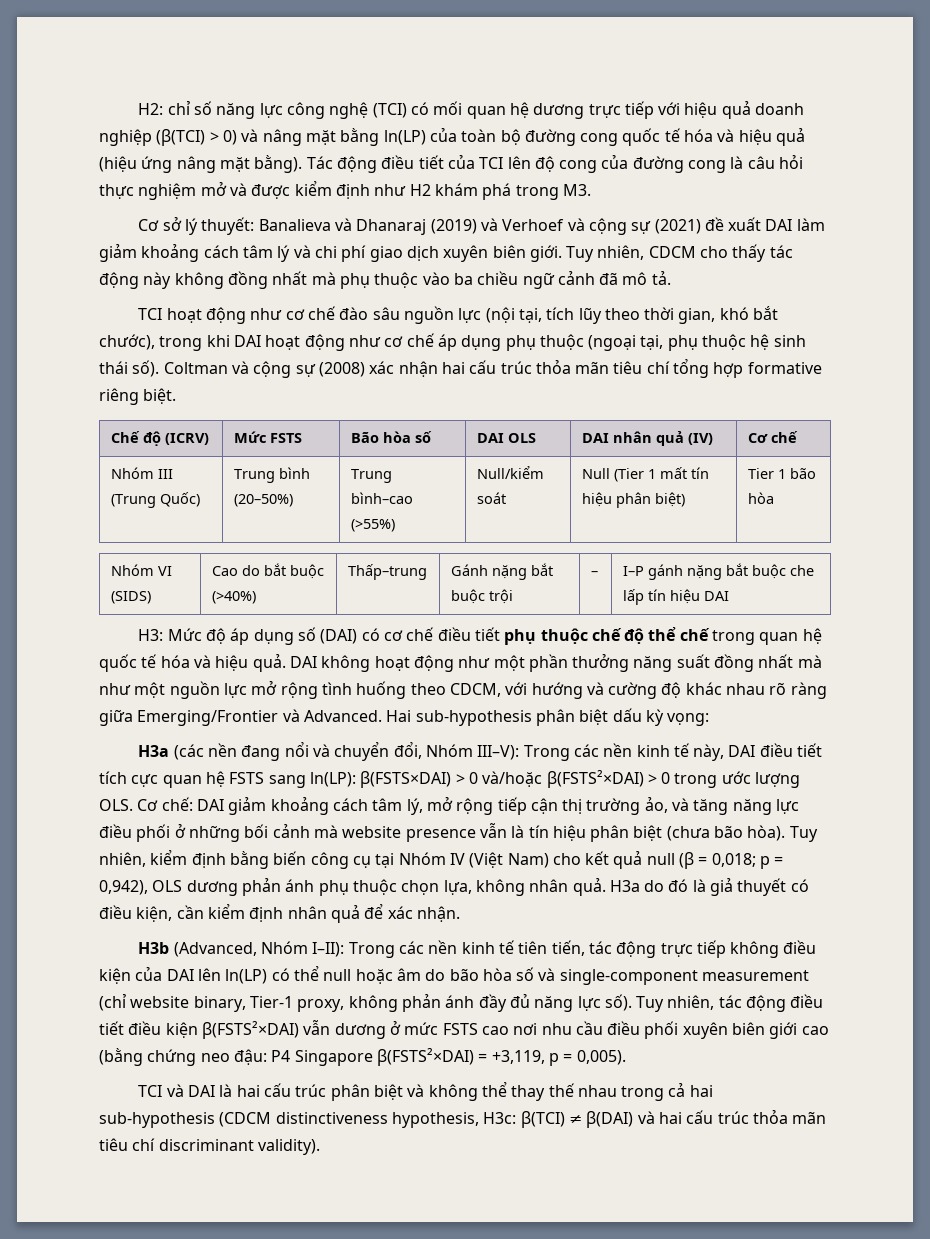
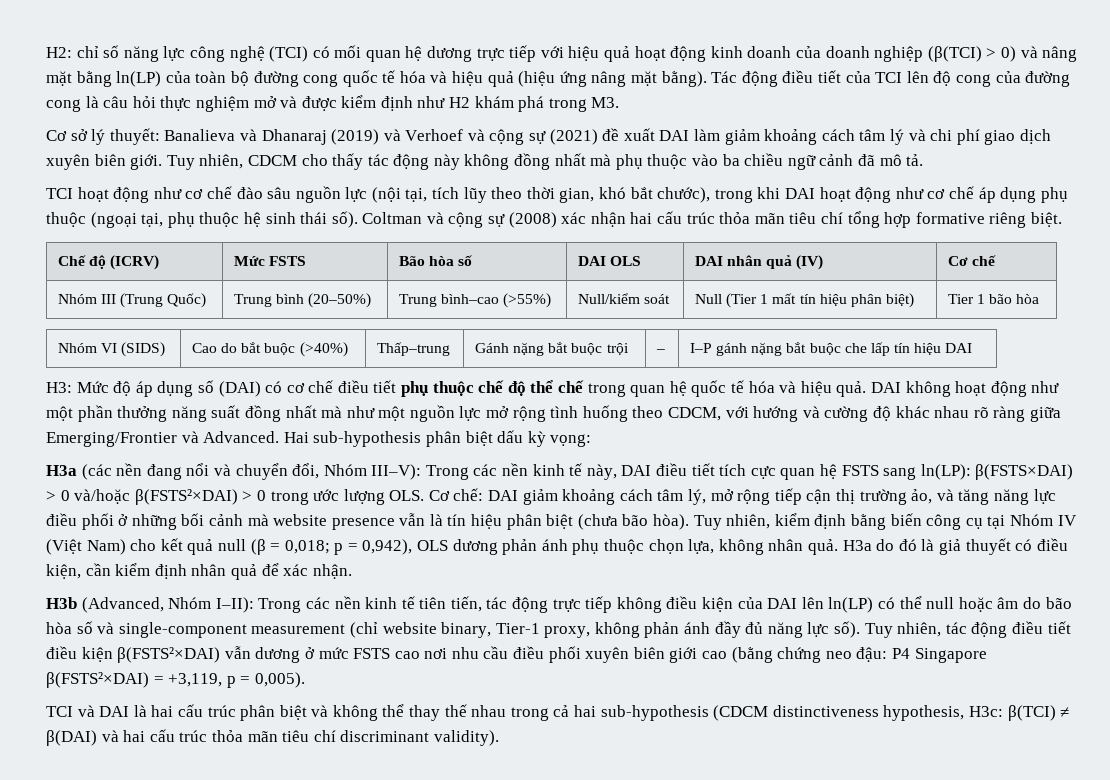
(751, 109) none -> [634,46,821,62] hoạt động kinh doanh của

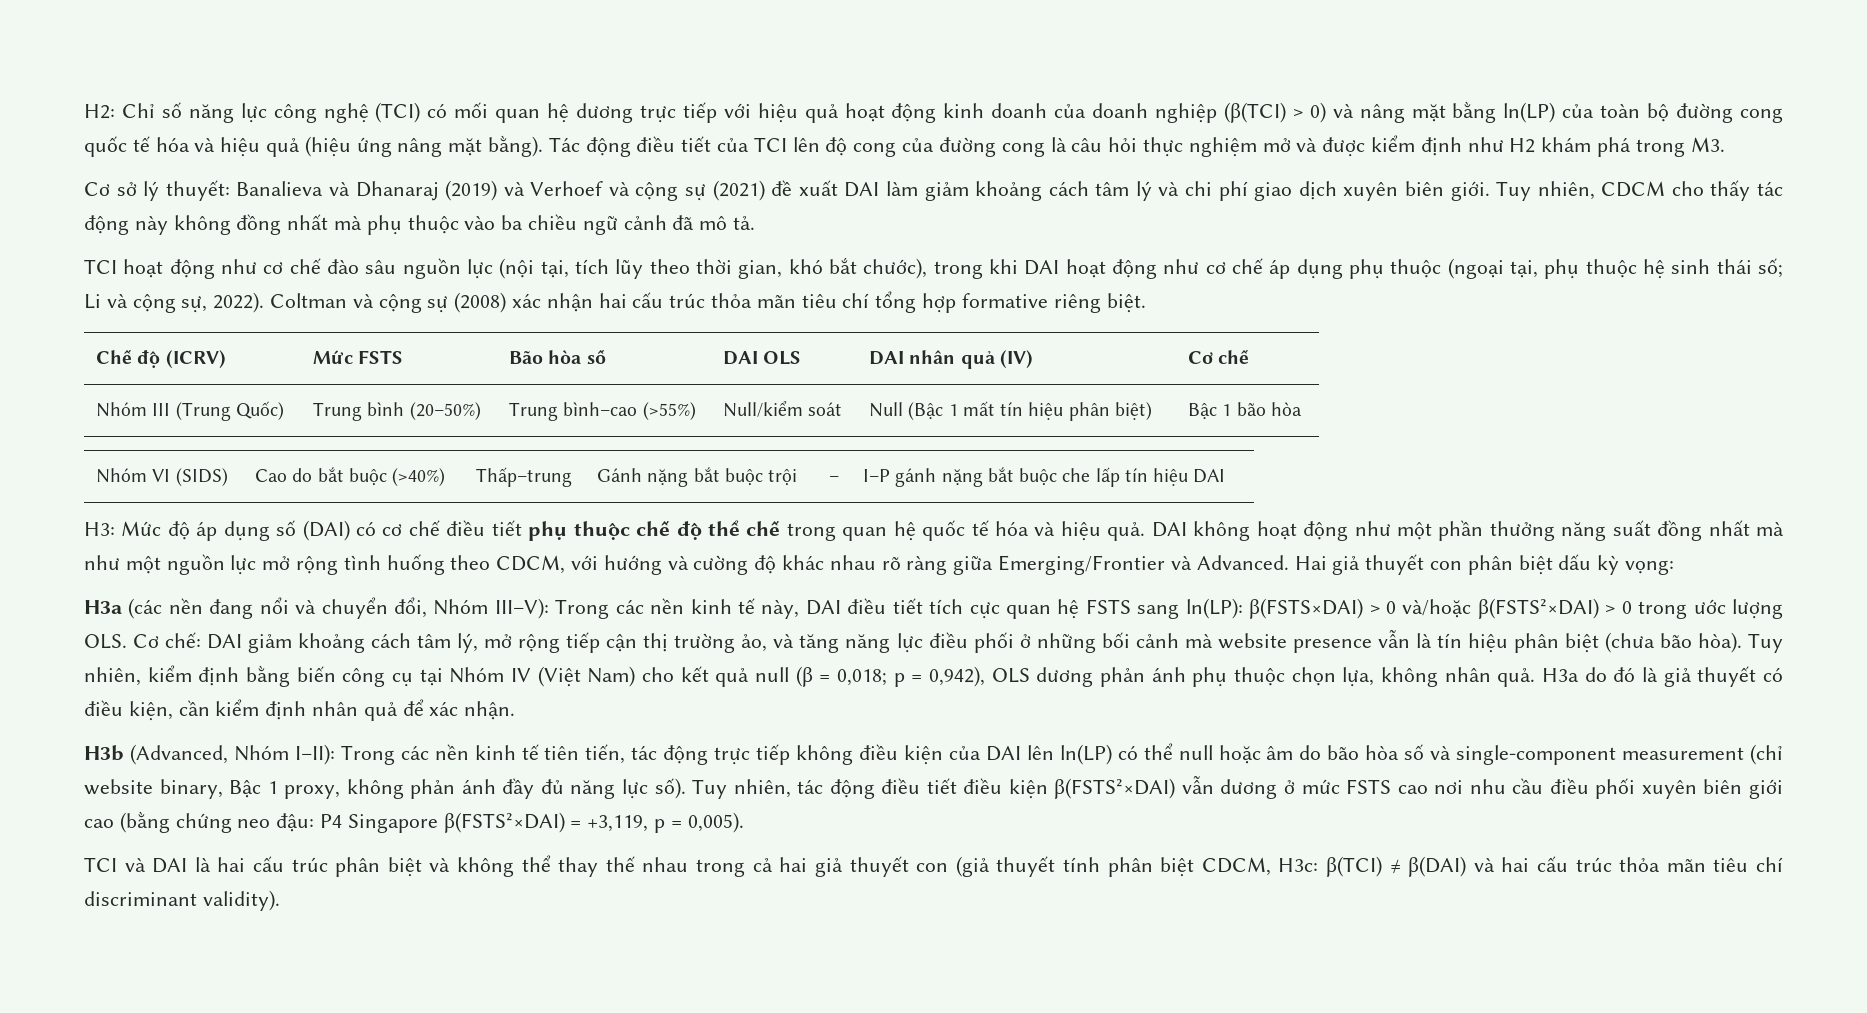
[76,46,99,58] chỉ -> [121,103,155,118] Chỉ
[331,211,358,228] số). -> [1757,258,1783,278] [84,292,265,313] số; Li và cộng sự, 2022).
[725,293,757,308] (Tier -> [908,402,944,420] (Bậc
[947,294,974,304] Tier -> [1187,403,1217,420] Bậc
[313,431,422,447] sub-hypothesis -> [1332,554,1462,575] giả thuyết con
[495,623,540,634] Tier-1 -> [229,780,278,798] Bậc 1
[600,705,965,721] sub-hypothesis (CDCM distinctiveness hypothesis, -> [814,856,1271,877] giả thuyết con (giả thuyết tính phân biệt CDCM,

